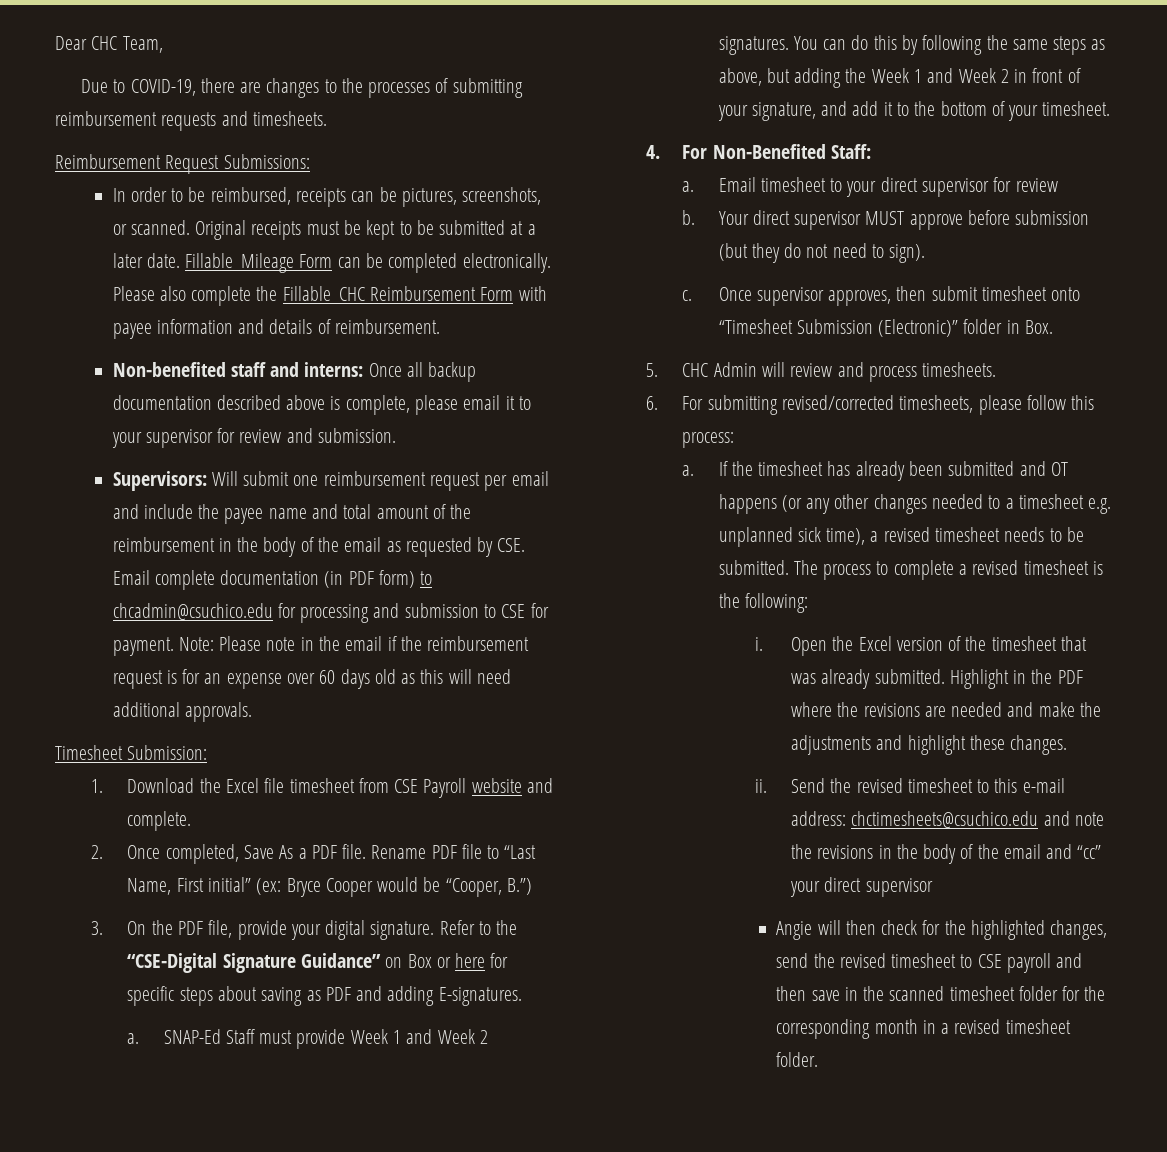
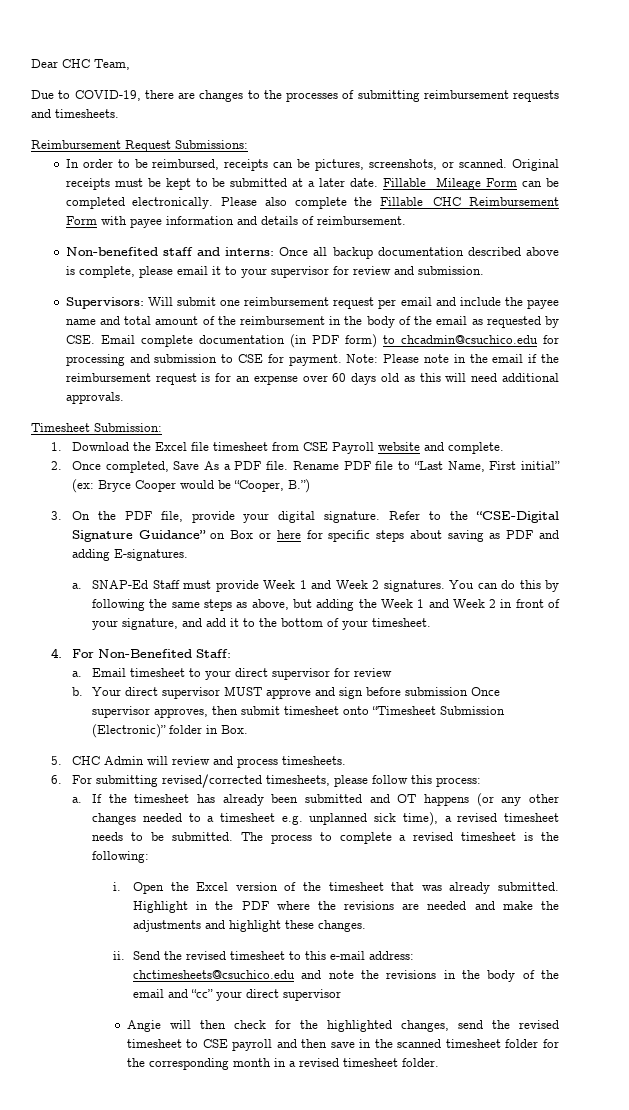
[967,210,1090,225] [718,243,926,263] [682,290,693,301] before submission (but they do not need to sign). // c. -> [315,687,469,699] and sign before submission

